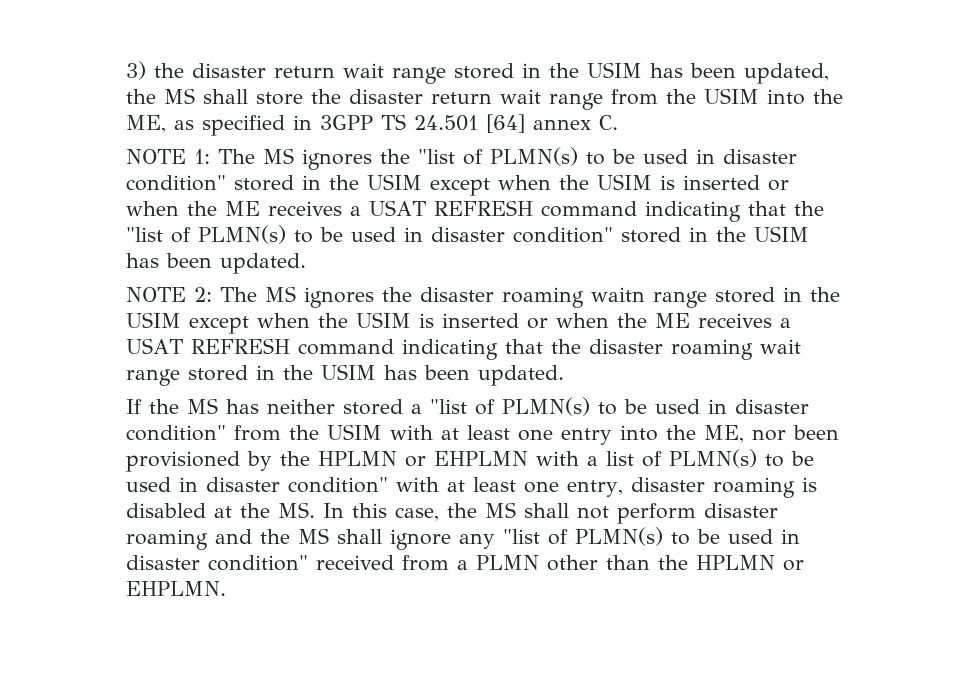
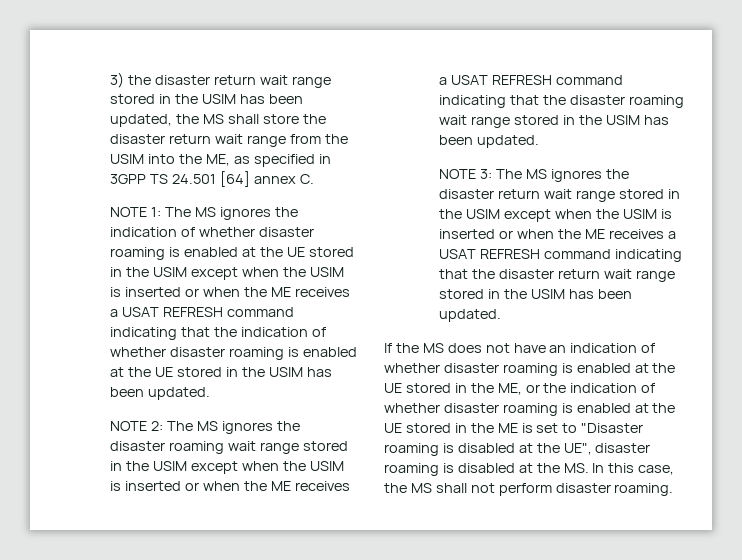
[418,147,798,166] [126,175,227,191] "list of PLMN(s) to be used in disaster condition" -> [110,227,314,237] [110,247,305,260] indication of whether disaster roaming is enabled at the UE
[126,225,614,244] "list of PLMN(s) to be used in disaster condition" -> [240,327,326,337] [110,347,357,360] [110,367,174,377] indication of whether disaster roaming is enabled at the UE
[591,287,646,302] waitn -> [228,441,257,451] wait
[126,397,810,416] [126,424,840,445] [126,449,815,472] [126,477,624,497] If the MS has neither stored a "list of PLMN(s) to be used in disaster condition" from the USIM with at least one entry into the ME, nor been provisioned by the HPLMN or EHPLMN with a list of PLMN(s) to be used in disaster condition" with at least one entry, -> [439,169,629,182] [439,189,680,202] [439,209,672,222] [439,229,676,239] [439,249,682,262] [439,269,675,282] [439,289,632,299] [439,309,502,322] [384,343,656,353] [384,363,676,376] [384,383,656,395] [384,403,676,416] [384,423,644,433] [384,443,592,456] NOTE 3: The MS ignores the disaster return wait range stored in the USIM except when the USIM is inserted or when the ME receives a USAT REFRESH command indicating that the disaster return wait range stored in the USIM has been updated. // If the MS does not have an indication of whether disaster roaming is enabled at the UE stored in the ME, or the indication of whether disaster roaming is enabled at the UE stored in the ME is set to "Disaster roaming is disabled at the UE",
[126,527,801,550] [126,555,805,571] [126,581,227,596] roaming and the MS shall ignore any "list of PLMN(s) to be used in disaster condition" received from a PLMN other than the HPLMN or EHPLMN. -> [614,483,674,496] roaming.

